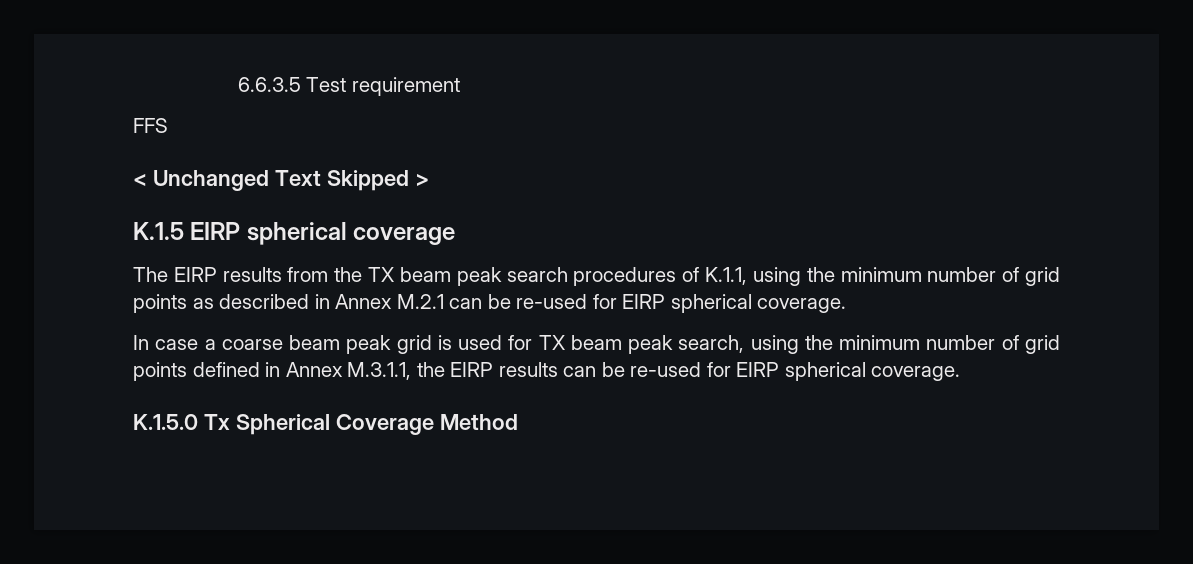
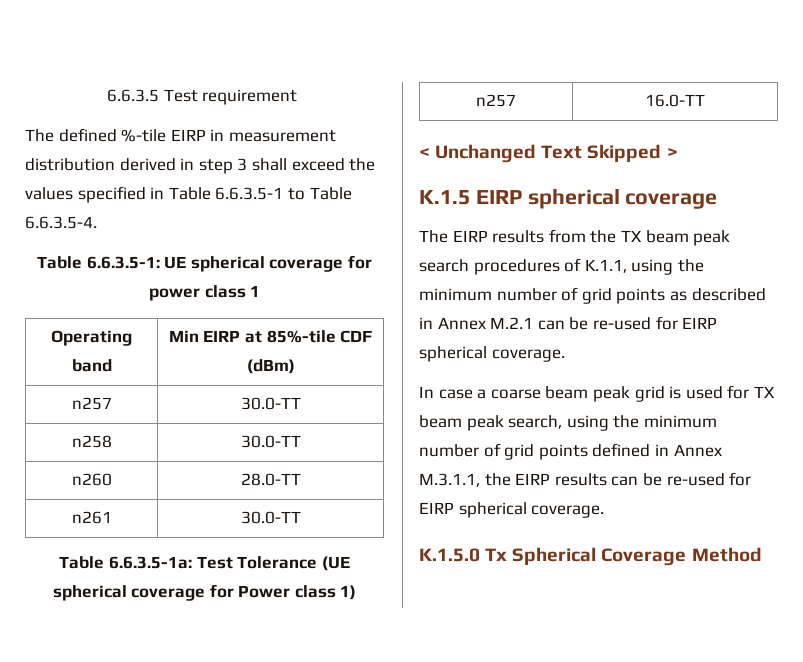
[133,118,168,133] FFS -> [25,128,336,142] [25,158,376,174] [25,186,352,203] [25,216,97,229] [37,255,372,272] [148,285,261,301] [51,330,132,346] [71,359,112,372] [168,330,373,343] [246,359,295,374] [71,397,112,410] [240,397,301,410] [71,435,112,448] [240,435,301,448] [71,473,112,486] [240,473,301,486] [71,511,112,524] [240,511,301,524] [59,556,350,571] [52,584,357,601] [476,94,516,107] [645,94,705,107] The defined %-tile EIRP in measurement distribution derived in step 3 shall exceed the values specified in Table 6.6.3.5-1 to Table 6.6.3.5-4. // Table 6.6.3.5-1: UE spherical coverage for power class 1 // Operating band | Min EIRP at 85%-tile CDF (dBm) // n257 | 30.0-TT // n258 | 30.0-TT // n260 | 28.0-TT // n261 | 30.0-TT // Table 6.6.3.5-1a: Test Tolerance (UE spherical coverage for Power class 1) // n257 | 16.0-TT

